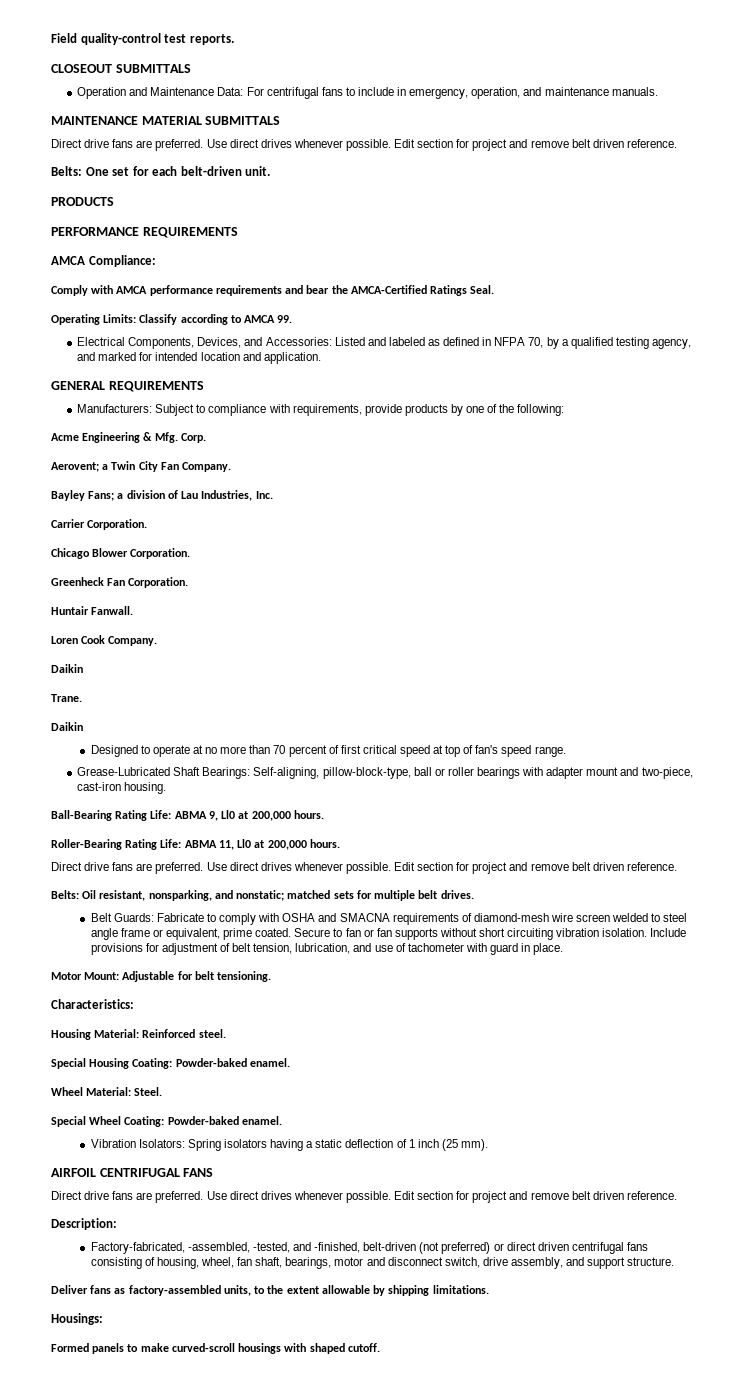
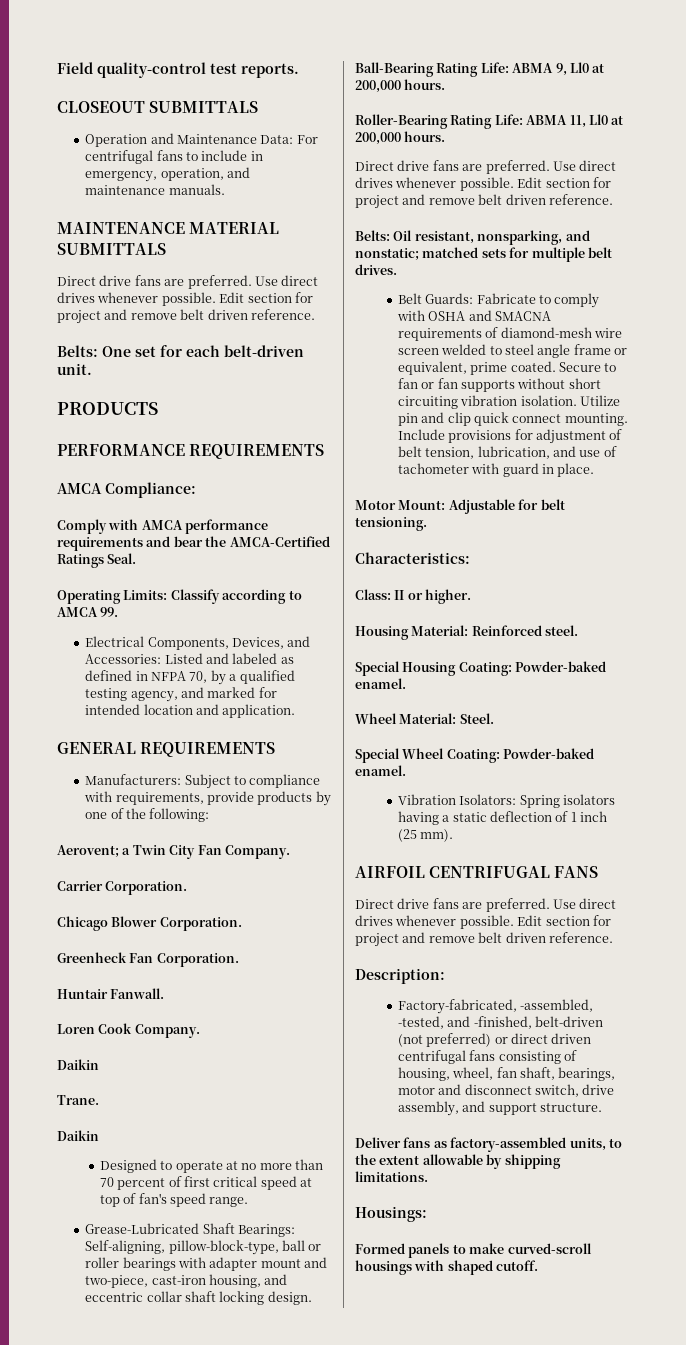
[51,432,206,443] // Acme Engineering & Mfg. Corp. -> (210, 815) none
[51,490,273,501] // Bayley Fans; a division of Lau Industries, Inc. -> (290, 852) none
[124,782,167,794] housing. -> [209,1274,288,1288] [85,1291,312,1305] housing, and eccentric collar shaft locking design.
(648, 932) none -> [580,395,621,406] [397,412,628,426] Utilize pin and clip quick connect mounting.
(134, 1004) none -> [355,589,472,604] // Class: II or higher.

